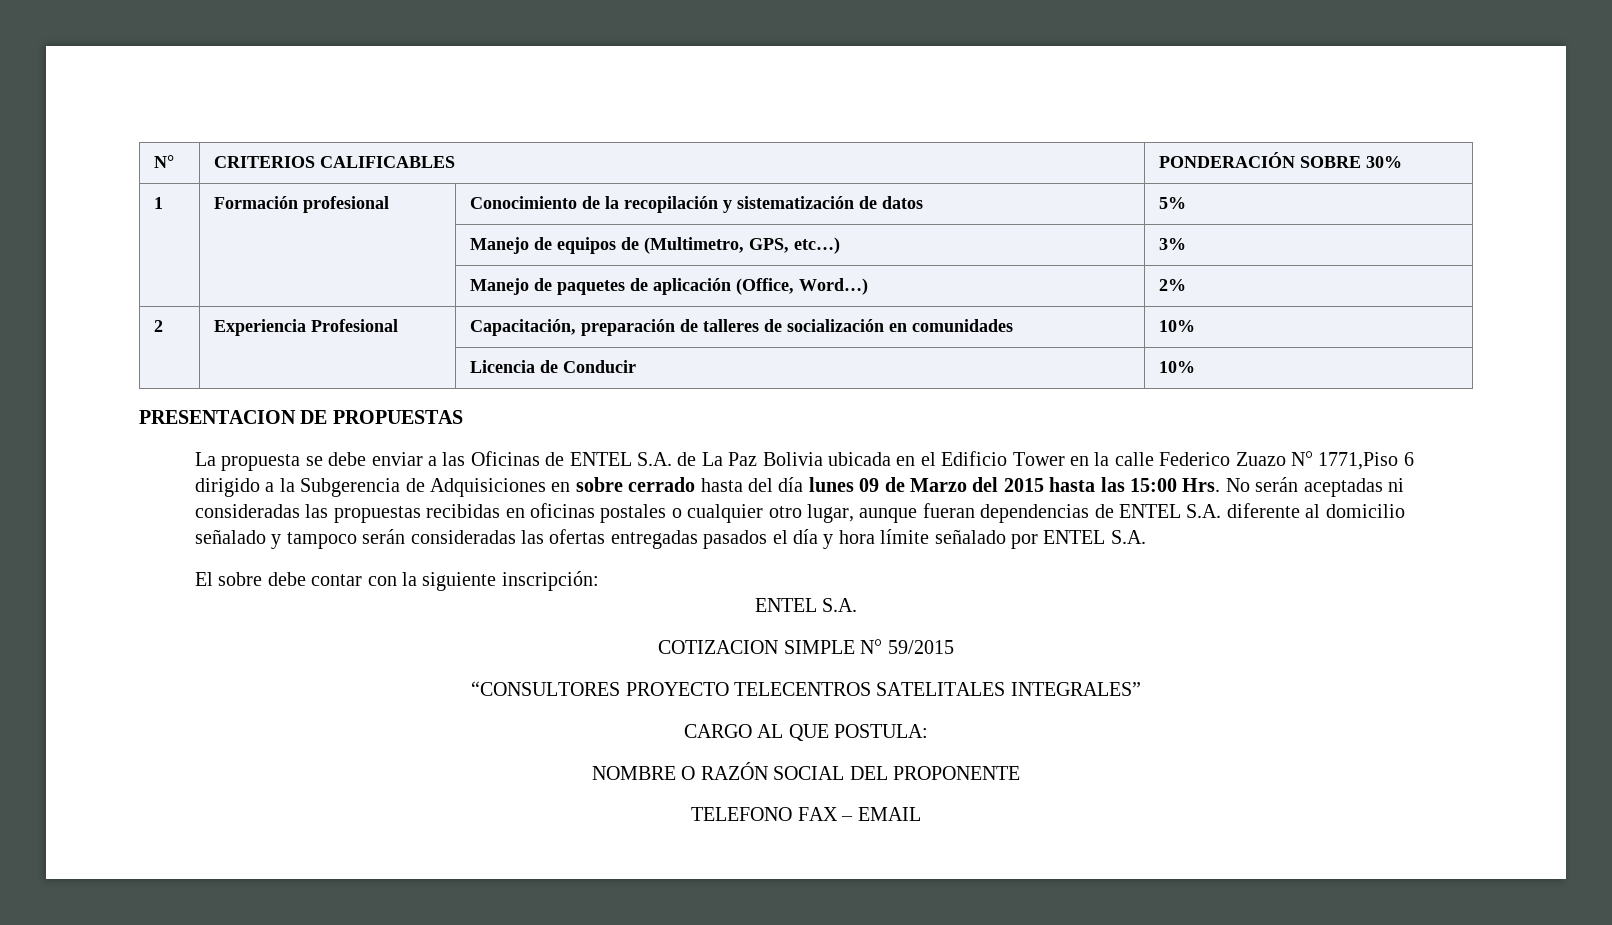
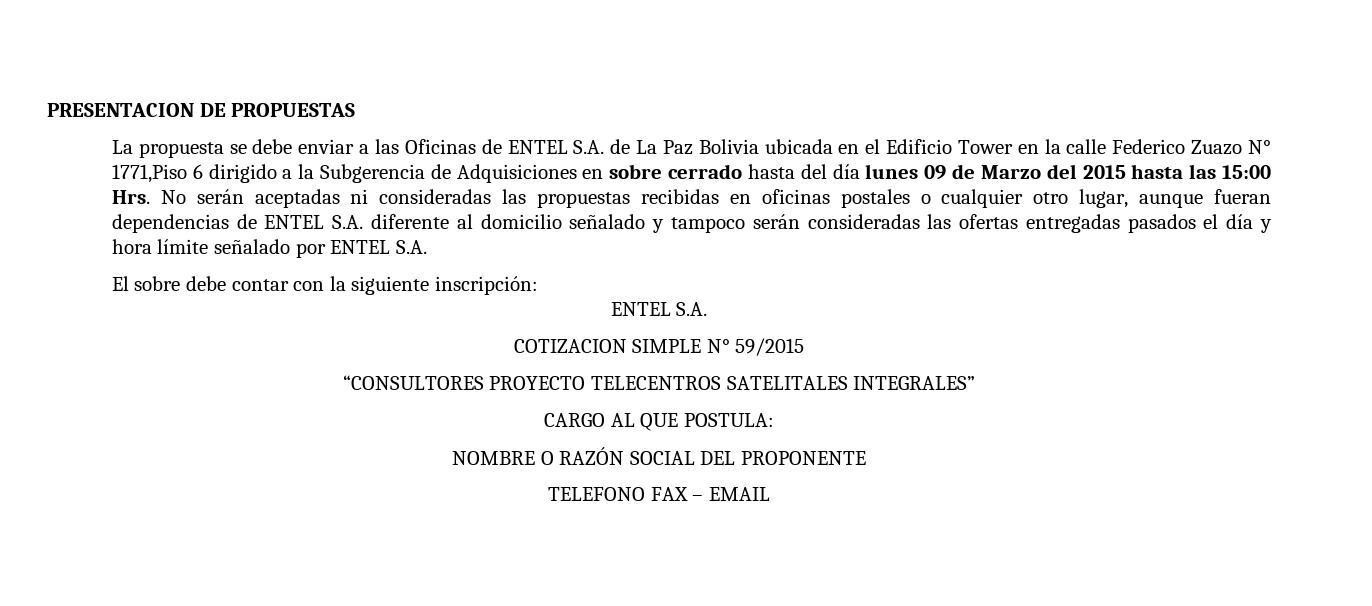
[153,155,174,168] [213,156,455,168] [1158,152,1402,168] [153,197,163,209] [213,196,389,213] [469,196,923,213] [1158,197,1186,209] [469,237,840,254] [1158,238,1186,250] [469,278,868,295] [1158,279,1186,291] [153,320,163,332] [213,319,398,336] [469,319,1013,336] [1158,320,1195,332] [469,360,636,373] [1158,361,1195,373] N° | CRITERIOS CALIFICABLES | PONDERACIÓN SOBRE 30% // 1 | Formación profesional | Conocimiento de la recopilación y sistematización de datos | 5% // | | Manejo de equipos de (Multimetro, GPS, etc…) | 3% // | | Manejo de paquetes de aplicación (Office, Word…) | 2% // 2 | Experiencia Profesional | Capacitación, preparación de talleres de socialización en comunidades | 10% // | | Licencia de Conducir | 10% // -> (47, 110) none

